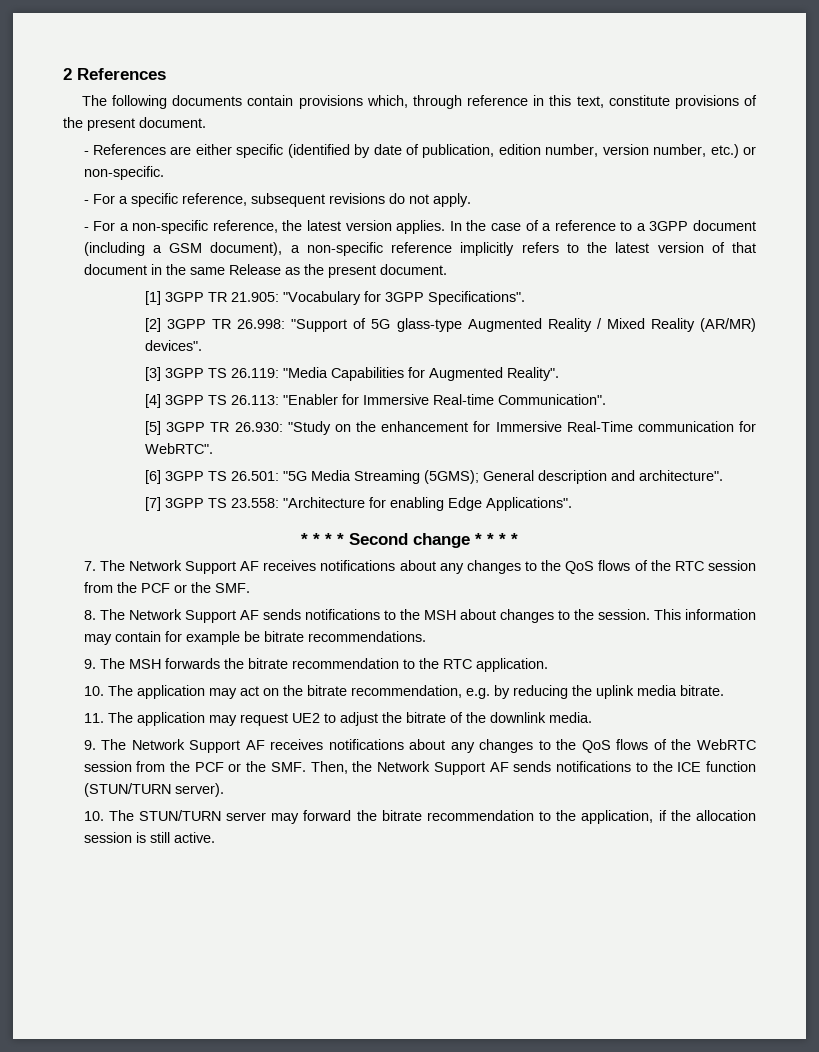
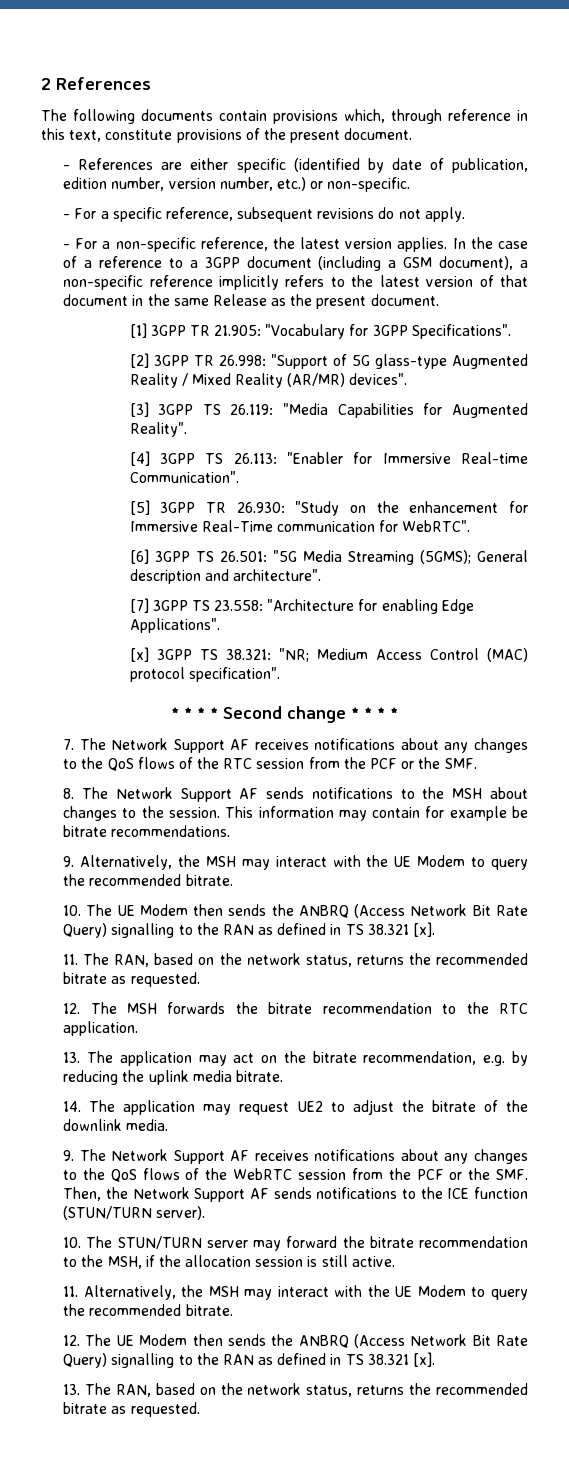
(573, 504) none -> [129,647,528,662] [129,667,280,682] // [x] 3GPP TS 38.321: "NR; Medium Access Control (MAC) protocol specification".
(96, 664) none -> [80,855,528,870] [63,874,233,886] [63,904,529,918] [63,922,435,938] [63,953,528,967] [63,972,200,987] [63,1003,81,1014] Alternatively, the MSH may interact with the UE Modem to query the recommended bitrate. // 10. The UE Modem then sends the ANBRQ (Access Network Bit Rate Query) signalling to the RAN as defined in TS 38.321 [x]. // 11. The RAN, based on the network status, returns the recommended bitrate as requested. // 12.
[83,686,104,696] 10. -> [63,1052,81,1063] 13.
[83,713,104,723] 11. -> [63,1101,82,1112] 14.
[581,810,654,824] application, -> [107,1256,142,1269] MSH,
(215, 837) none -> [63,1285,529,1300] [63,1304,233,1316] [63,1334,528,1348] [63,1352,435,1368] [63,1383,528,1397] [63,1402,200,1417] // 11. Alternatively, the MSH may interact with the UE Modem to query the recommended bitrate. // 12. The UE Modem then sends the ANBRQ (Access Network Bit Rate Query) signalling to the RAN as defined in TS 38.321 [x]. // 13. The RAN, based on the network status, returns the recommended bitrate as requested.

